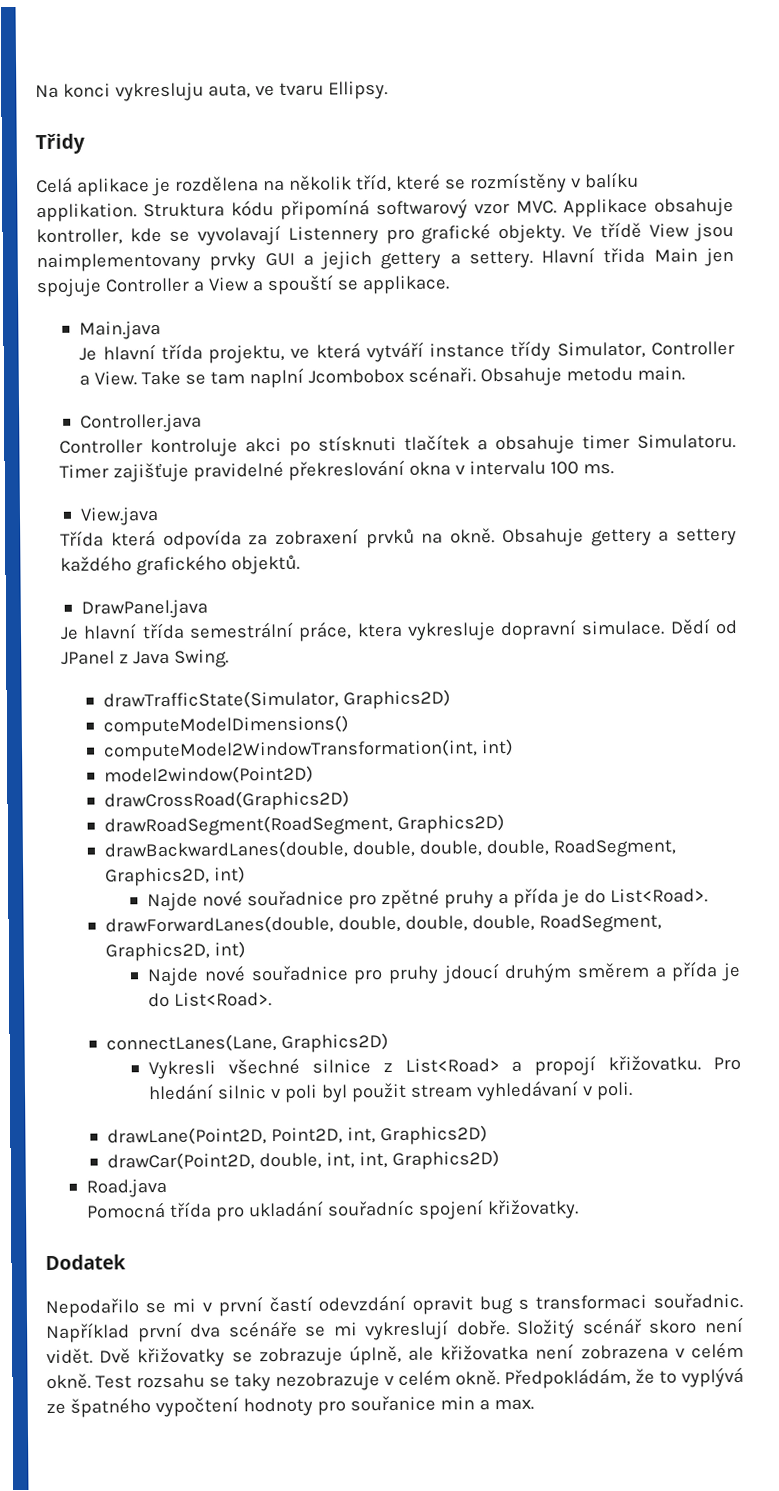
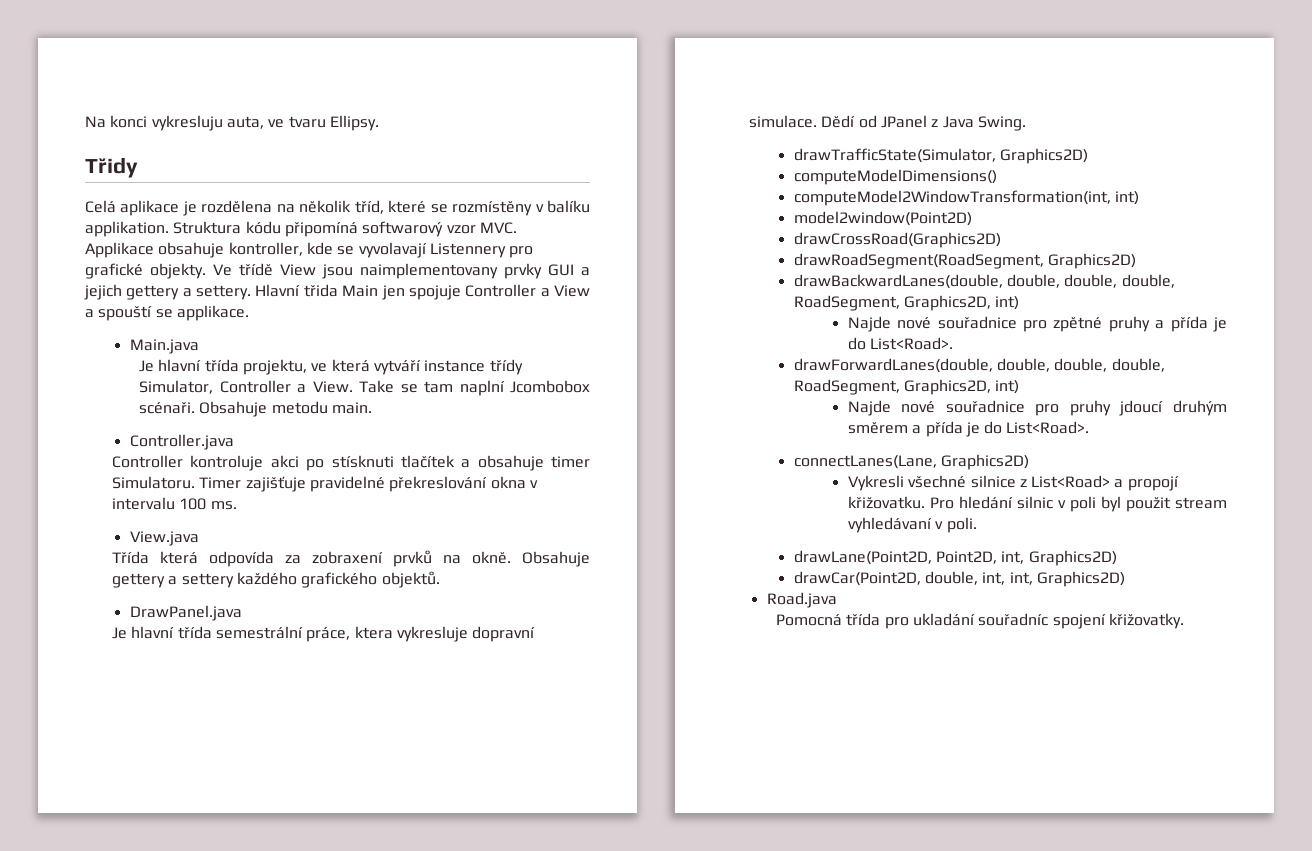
[45,1254,126,1271] [45,1292,743,1319] [46,1316,744,1344] [46,1341,744,1368] [46,1366,744,1392] [46,1395,534,1418] // Dodatek // Nepodařilo se mi v první častí odevzdání opravit bug s transformaci souřadnic. Například první dva scénáře se mi vykreslují dobře. Složitý scénář skoro není vidět. Dvě křižovatky se zobrazuje úplně, ale křižovatka není zobrazena v celém okně. Test rozsahu se taky nezobrazuje v celém okně. Předpokládám, že to vyplývá ze špatného vypočtení hodnoty pro souřanice min a max. -> (1185, 621) none

